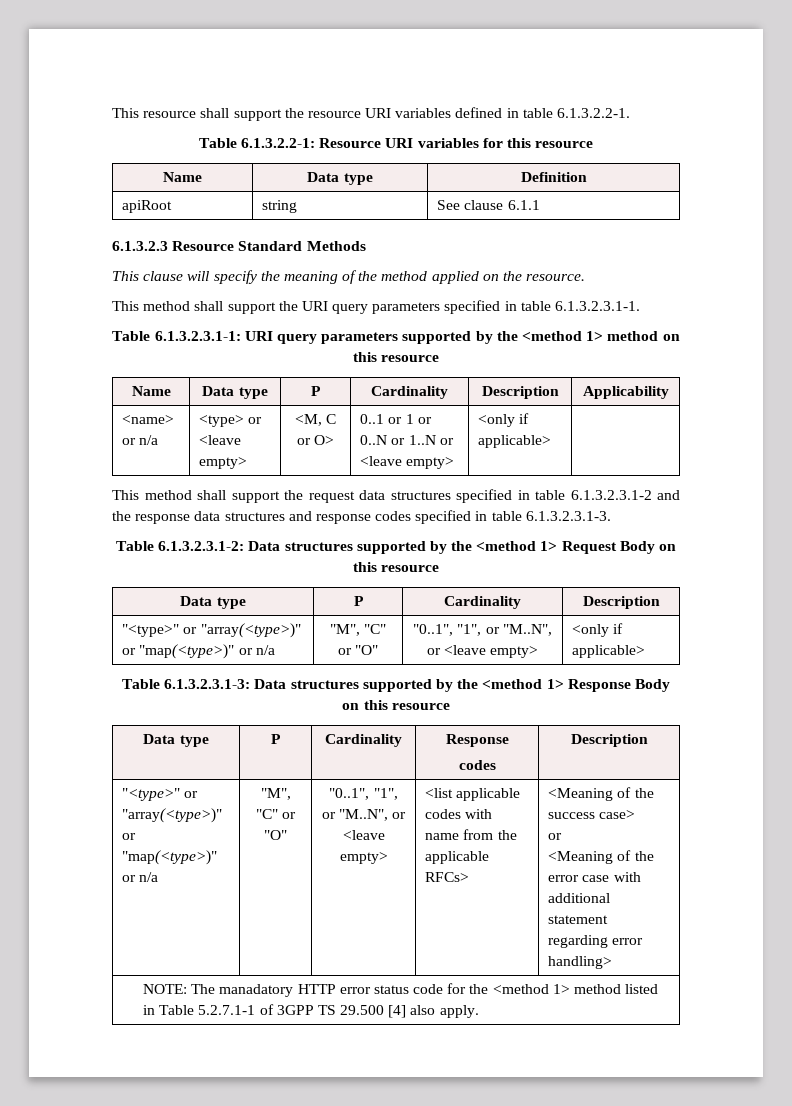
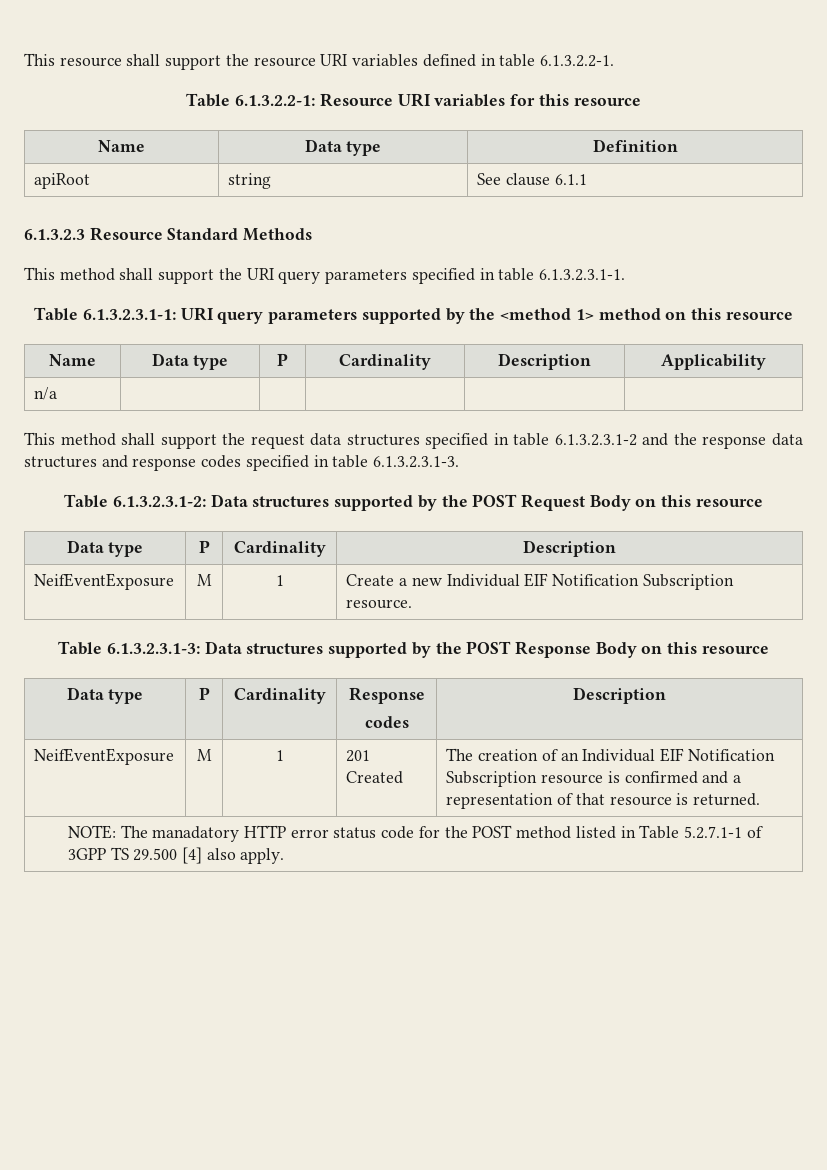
[112,270,586,284] // This clause will specify the meaning of the method applied on the resource. -> (313, 234) none
[122,415,175,424] [122,435,159,445] [199,415,263,427] [199,435,242,445] [199,457,248,469] [294,414,337,426] [296,435,335,445] [360,414,432,424] [360,435,454,445] [360,456,455,469] [478,413,530,427] [478,435,552,448] <name> or n/a | <type> or <leave empty> | <M, C or O> | 0..1 or 1 or 0..N or 1..N or <leave empty> | <only if applicable> -> [34,387,58,400] n/a | | | |
[476,541,558,551] <method 1> -> [472,494,518,507] POST
[122,623,301,638] [122,644,275,659] [329,624,387,636] [337,645,379,655] [413,624,552,636] [426,645,539,658] [572,623,624,637] [572,645,646,658] "<type>" or "array(<type>)" or "map(<type>)" or n/a | "M", "C" or "O" | "0..1", "1", or "M..N", or <leave empty> | <only if applicable> -> [34,573,175,590] [196,574,212,586] [275,575,284,586] [346,573,734,590] [346,599,413,609] NeifEventExposure | M | 1 | Create a new Individual EIF Notification Subscription resource.
[482,679,564,689] <method 1> -> [466,641,512,654] POST
[122,788,199,801] [122,808,223,823] [122,833,137,840] [122,850,218,865] [122,872,159,882] [260,788,291,800] [255,809,297,819] [264,830,287,840] [329,788,398,800] [321,809,407,821] [342,830,385,840] [339,852,388,864] [425,788,521,801] [425,809,493,819] [425,829,517,840] [425,851,490,864] [425,872,470,882] [548,787,654,801] [548,810,636,819] [548,833,563,840] [548,850,654,864] [548,872,641,882] [548,893,611,903] [548,915,609,924] [548,935,644,948] [548,956,613,969] "<type>" or "array(<type>)" or "map(<type>)" or n/a | "M", "C" or "O" | "0..1", "1", or "M..N", or <leave empty> | <list applicable codes with name from the applicable RFCs> | <Meaning of the success case> // or // <Meaning of the error case with additional statement regarding error handling> -> [34,748,175,765] [196,749,212,761] [275,750,284,761] [346,750,371,762] [346,771,404,784] [446,748,775,762] [446,771,742,787] [446,793,761,809] NeifEventExposure | M | 1 | 201 Created | The creation of an Individual EIF Notification Subscription resource is confirmed and a representation of that resource is returned.
[492,984,570,994] <method 1> -> [472,825,513,838] POST

